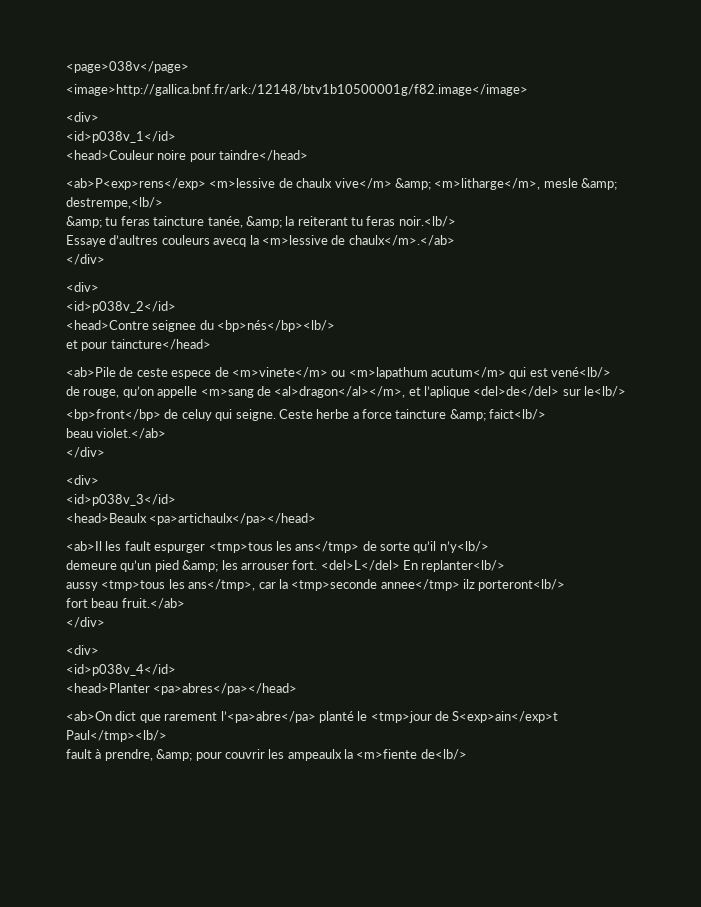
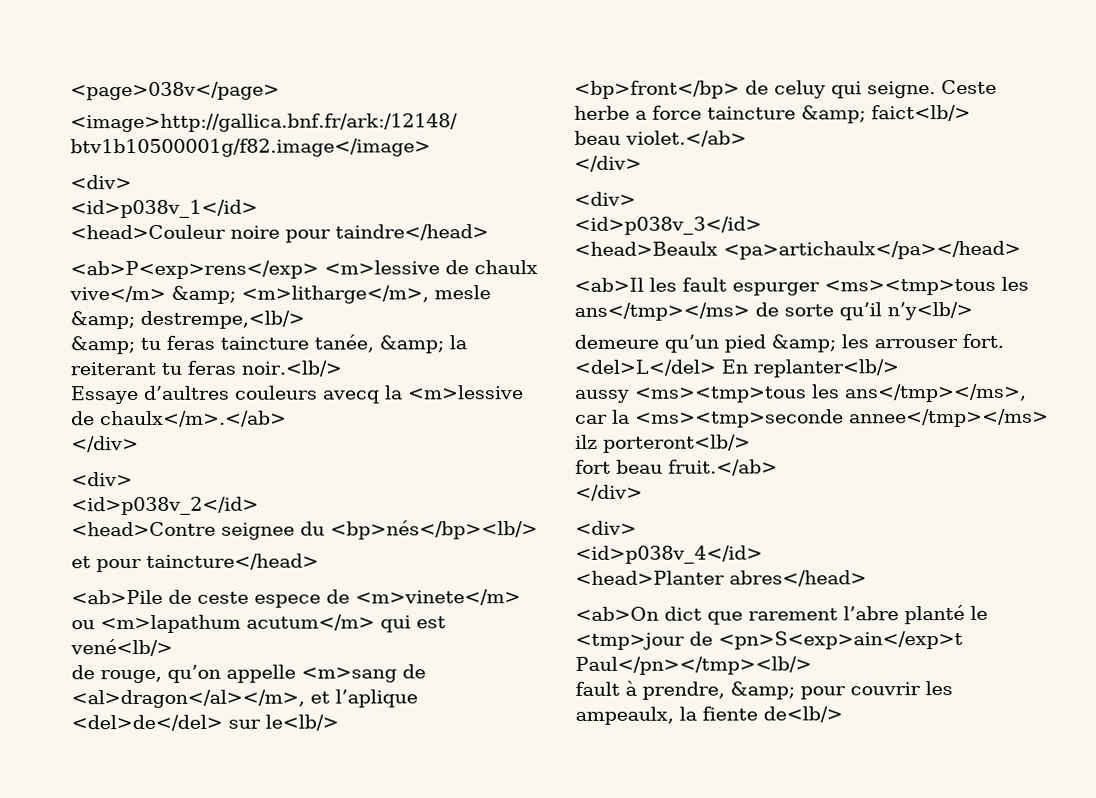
[208,541,360,553] <tmp>tous les ans</tmp> -> [824,276,1029,296] [574,302,750,321] <ms><tmp>tous les ans</tmp></ms>
[101,579,460,591] <tmp>tous les ans</tmp>, car la <tmp>seconde annee</tmp> -> [634,383,1027,403] [575,408,1049,428] <ms><tmp>tous les ans</tmp></ms>, car la <ms><tmp>seconde annee</tmp></ms>
[153,683,298,695] <pa>abres</pa></head> -> [729,570,867,587] abres</head>
[220,711,316,723] l’<pa>abre</pa> -> [843,606,899,621] l’abre
[452,711,559,723] [66,730,167,742] S<exp>ain</exp>t Paul</tmp><lb/> -> [718,630,963,650] [575,656,812,675] <pn>S<exp>ain</exp>t Paul</pn></tmp><lb/>
[287,749,418,761] ampeaulx la <m>fiente -> [575,706,758,725] ampeaulx, la fiente

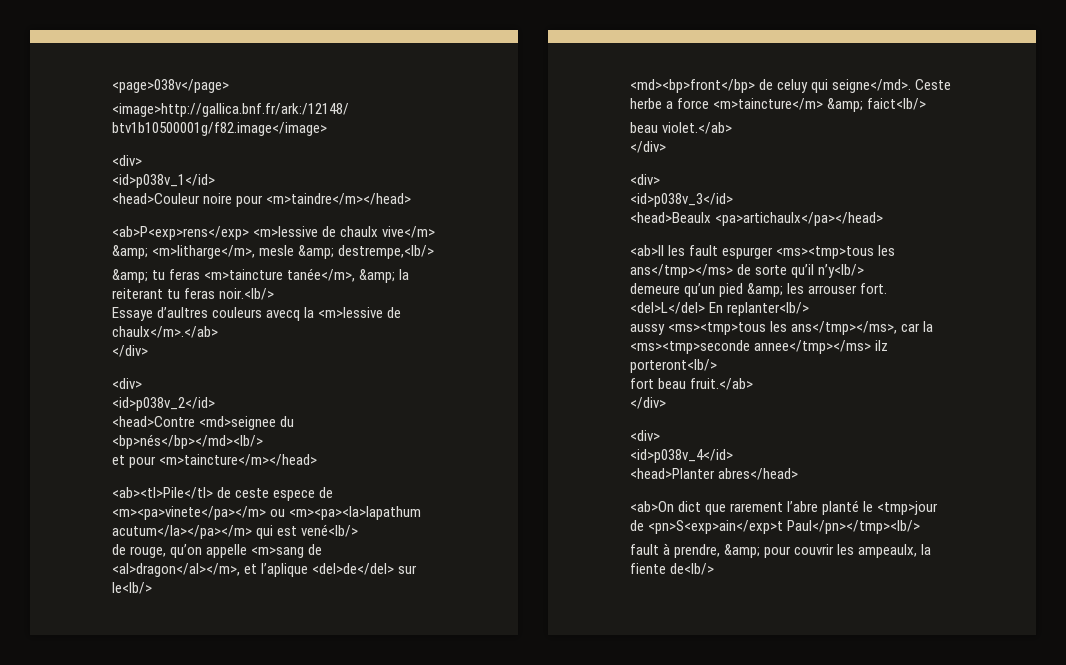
[335,224,489,241] taindre</head> -> [266,193,412,205] <m>taindre</m></head>
[220,334,374,353] taincture tanée, -> [204,268,356,282] <m>taincture tanée</m>,
[221,520,538,540] seignee du <bp>nés</bp><lb/> -> [199,416,295,430] [112,434,263,449] <md>seignee du <bp>nés</bp></md><lb/>
[146,553,319,570] [71,589,163,605] taincture</head> // <ab>Pile -> [159,454,318,466] [112,487,213,499] <m>taincture</m></head> // <ab><tl>Pile</tl>
[355,589,521,606] [71,614,375,634] <m>vinete</m> ou <m>lapathum acutum</m> -> [112,506,422,520] [112,525,252,539] <m><pa>vinete</pa></m> ou <m><pa><la>lapathum acutum</la></pa></m>
[574,80,740,99] <bp>front</bp> -> [630,79,755,93] <md><bp>front</bp>
[867,81,936,99] seigne. -> [832,79,912,93] seigne</md>.
[707,106,796,120] taincture -> [713,98,824,110] <m>taincture</m>

